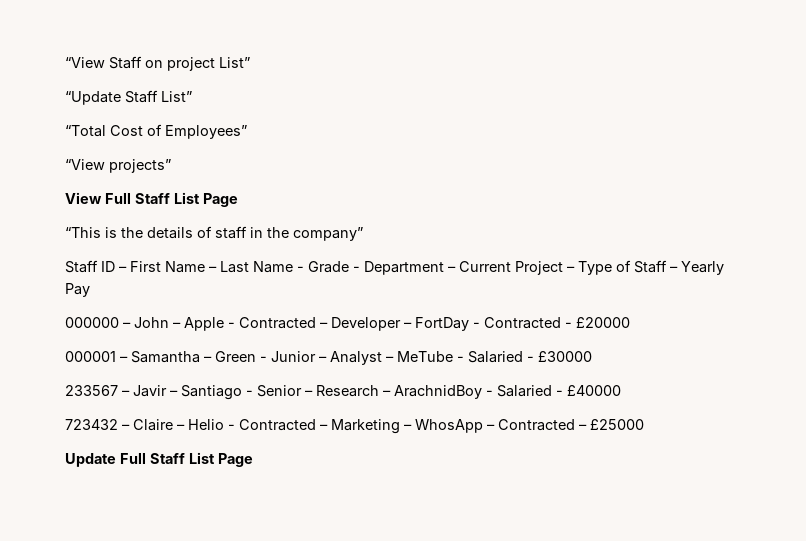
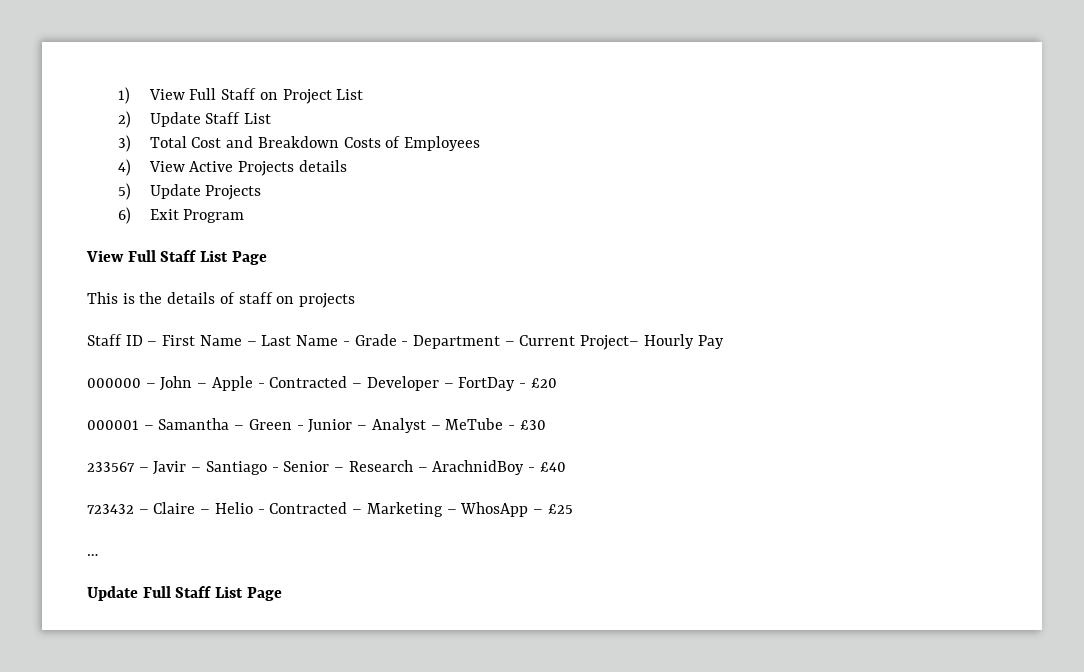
[65,56,250,71] [65,90,192,105] [65,124,247,139] [65,159,171,173] “View Staff on project List” // “Update Staff List” // “Total Cost of Employees” // “View projects” -> [118,87,364,104] [118,111,272,128] [118,135,481,152] [118,159,347,176] [118,183,262,200] [118,207,245,224] 1) View Full Staff on Project List // 2) Update Staff List // 3) Total Cost and Breakdown Costs of Employees // 4) View Active Projects details // 5) Update Projects // 6) Exit Program
[65,227,101,238] “This -> [87,292,118,304] This
[250,227,363,241] in the company” -> [276,293,356,308] on projects
[515,260,724,275] Project – Type of Staff – Yearly -> [580,334,694,350] Project– Hourly
[484,317,630,329] Contracted - £20000 -> [530,378,557,388] £20
[468,351,592,363] Salaried - £30000 -> [519,420,546,430] £30
[497,385,621,397] Salaried - £40000 -> [539,462,566,472] £40
[498,419,644,431] Contracted – £25000 -> [547,504,573,514] [87,554,98,556] £25 // …

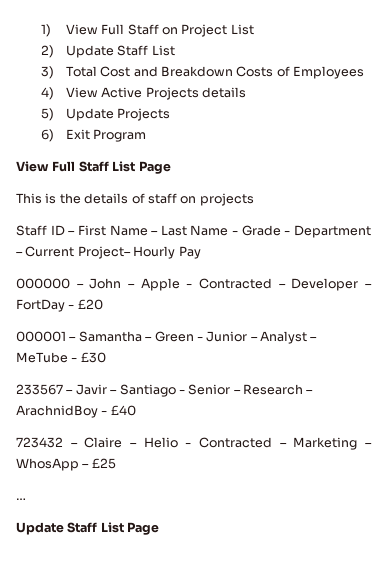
[142,586,171,598] Full -> (64, 528) none

